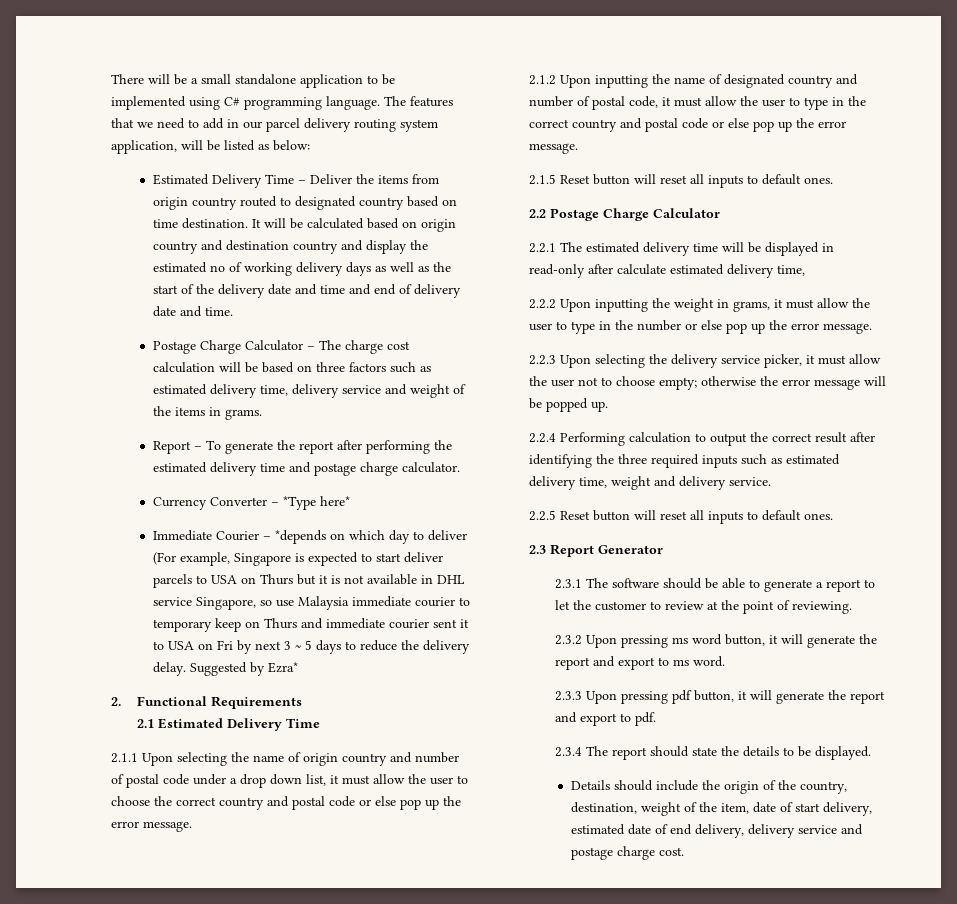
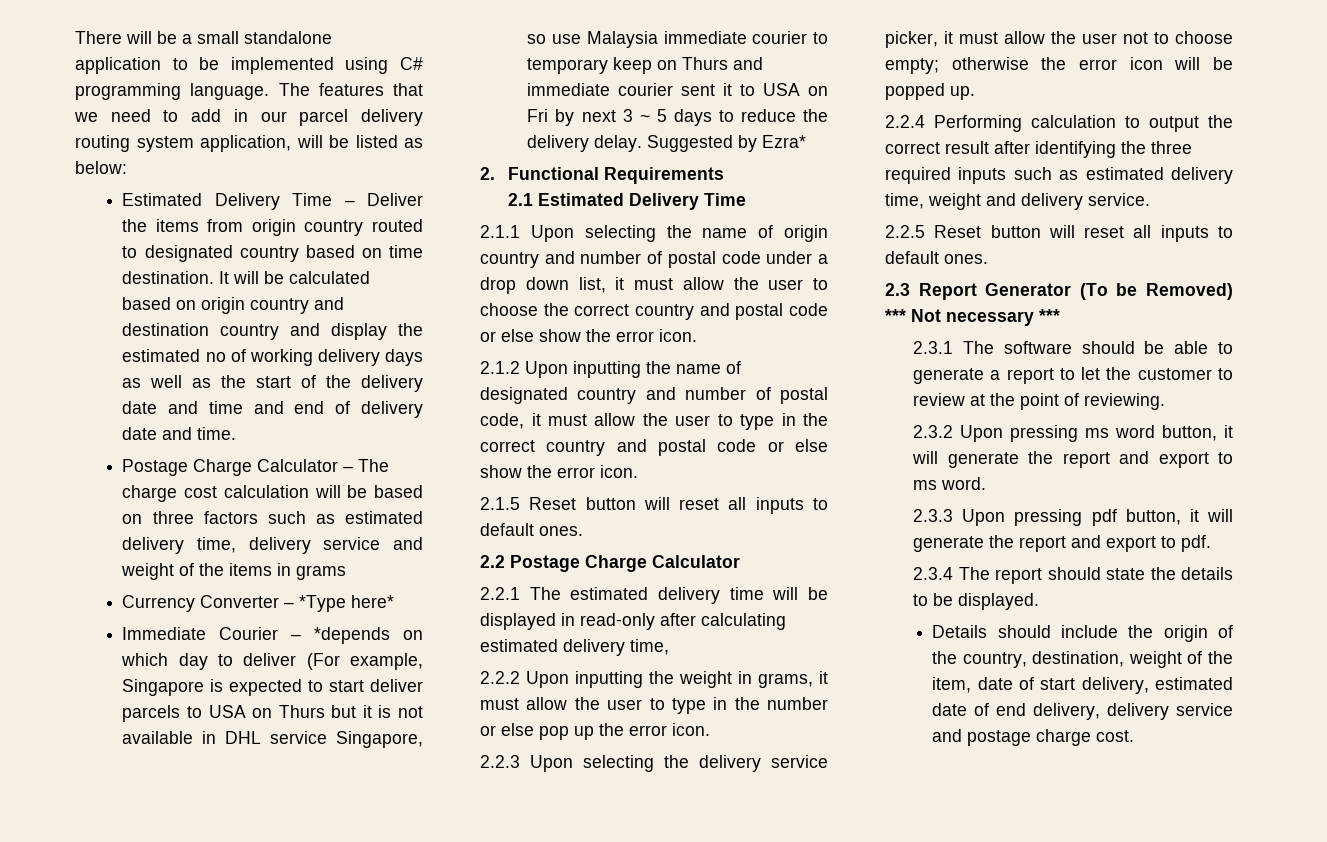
[224,409,262,420] [152,440,452,454] [152,462,460,476] grams. // Report – To generate the report after performing the estimated delivery time and postage charge calculator. -> [296,565,347,580] grams
[399,796,461,810] [110,821,192,832] pop up the error message. -> [539,329,698,342] show the error icon.
[752,118,846,132] [528,143,578,154] pop up the error message. -> [480,465,639,478] show the error icon.
[616,264,666,275] calculate -> [701,613,787,630] calculating
[822,323,872,334] message. -> [672,723,711,736] icon.
[813,379,860,390] message -> [1129,57,1163,70] icon
(663, 549) none -> [1079,283,1233,300] [885,309,1061,326] (To be Removed) *** Not necessary ***

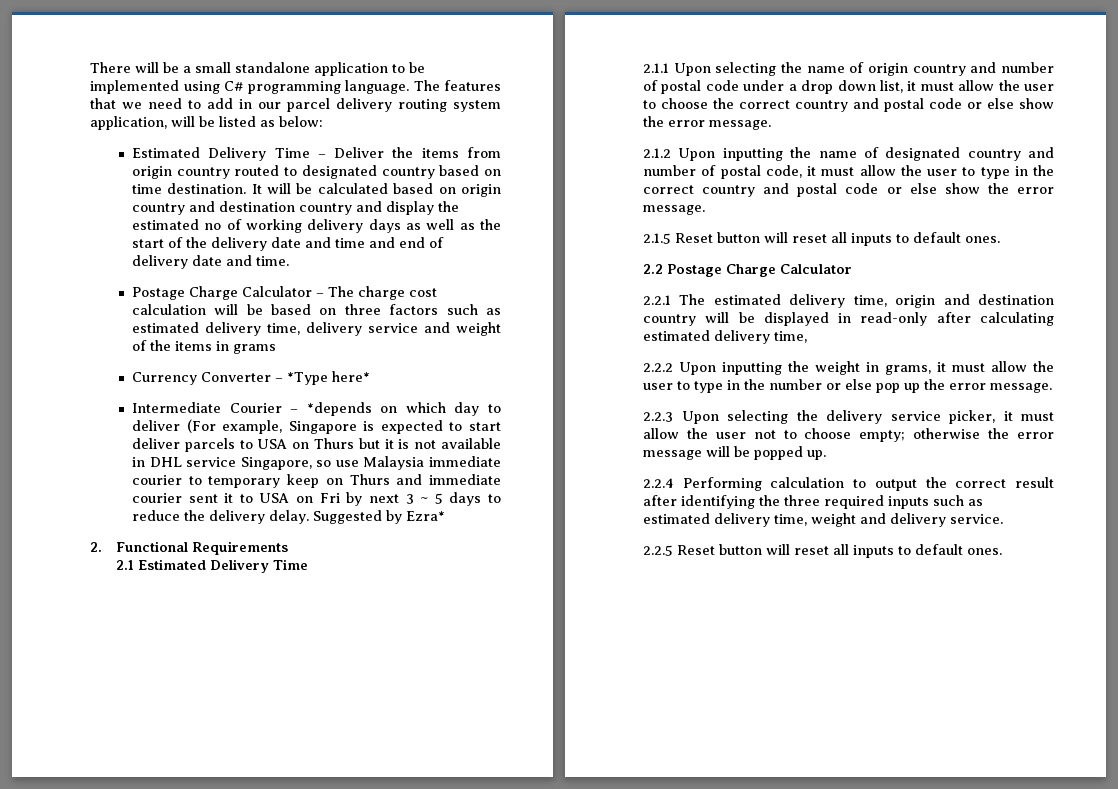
[122,627,207,640] Immediate -> [131,402,221,413] Intermediate
[659,329,698,342] icon. -> [709,120,772,130] message.
[600,465,639,478] icon. -> [643,205,706,215] message.
[729,587,764,600] time -> [853,294,1054,308] [643,314,697,326] time, origin and destination country
[672,723,711,736] icon. -> [990,383,1053,393] message.
[1129,57,1163,70] icon -> [643,450,703,460] message
[885,283,1233,300] [885,309,1061,326] [913,341,1233,354] [913,367,1233,384] [913,393,1166,410] [913,425,1233,442] [912,451,1233,468] [913,477,987,490] [913,509,1233,526] [913,535,1212,552] [913,567,1233,584] [913,593,1040,610] [932,625,1233,642] [932,651,1233,668] [932,677,1233,694] [932,703,1233,720] [932,729,1135,746] // 2.3 Report Generator (To be Removed) *** Not necessary *** // 2.3.1 The software should be able to generate a report to let the customer to review at the point of reviewing. // 2.3.2 Upon pressing ms word button, it will generate the report and export to ms word. // 2.3.3 Upon pressing pdf button, it will generate the report and export to pdf. // 2.3.4 The report should state the details to be displayed. // Details should include the origin of the country, destination, weight of the item, date of start delivery, estimated date of end delivery, delivery service and postage charge cost. -> (1003, 551) none

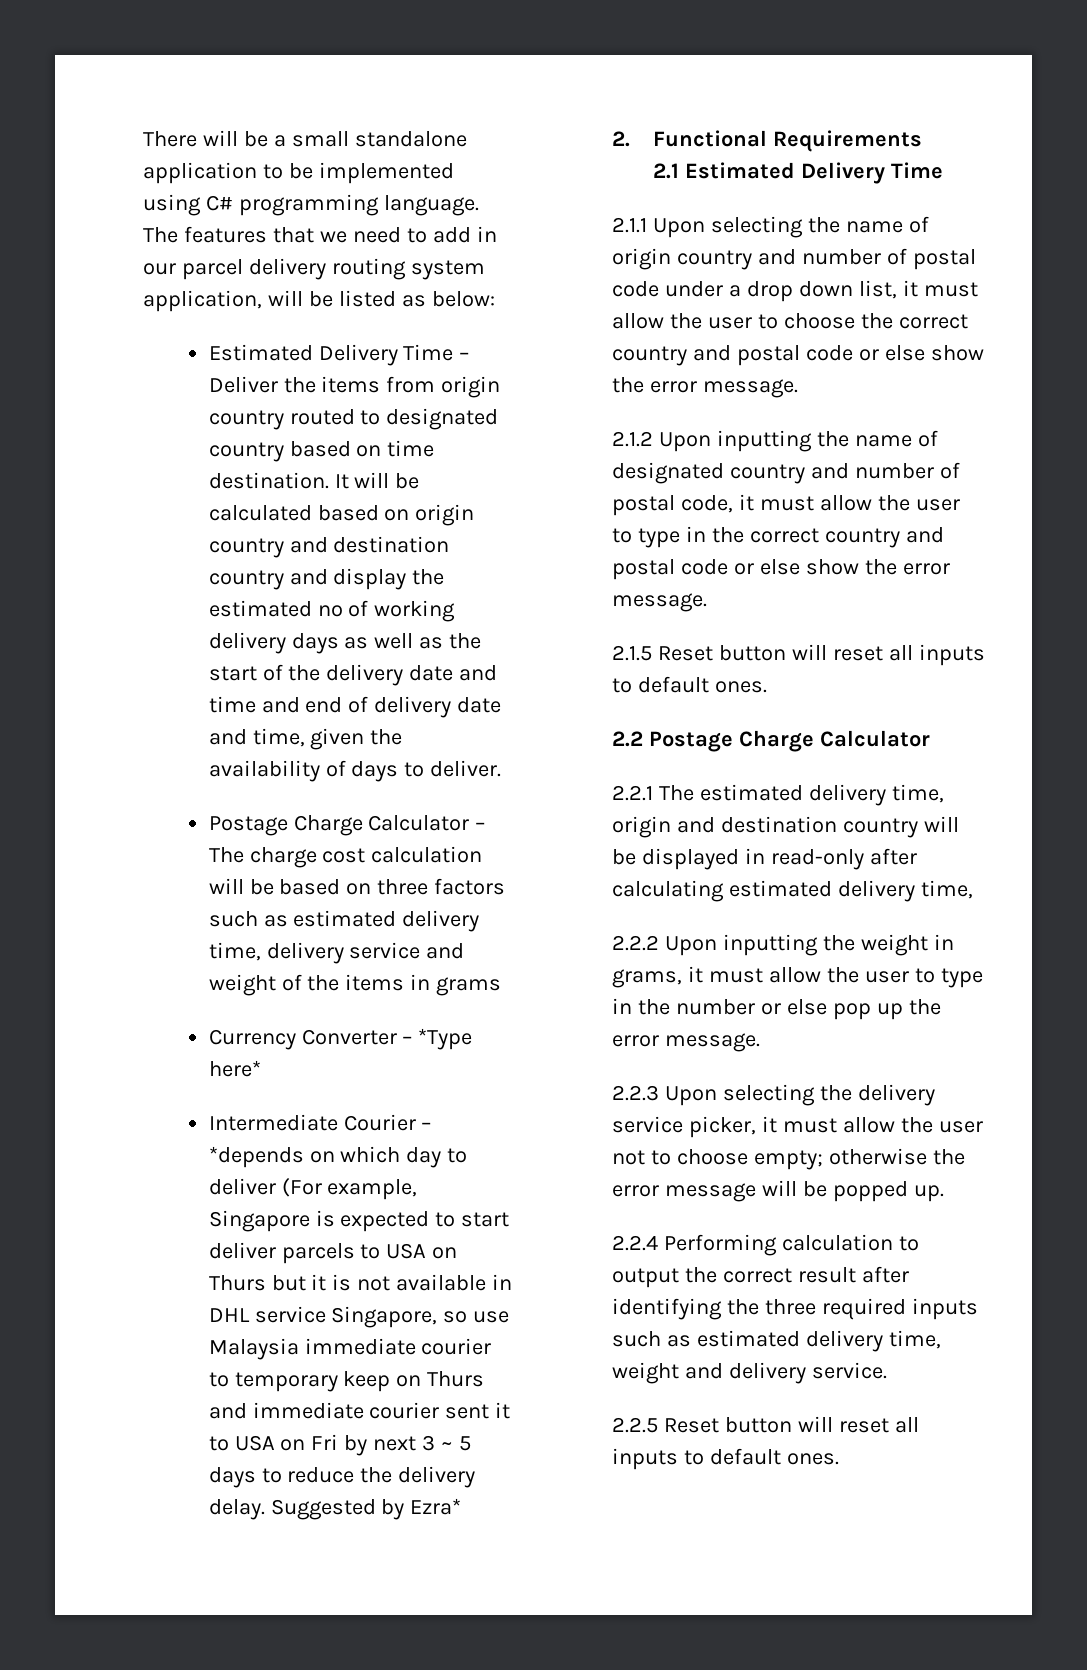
[255,256,289,266] time. -> [252,728,403,750] [208,760,502,782] time, given the availability of days to deliver.

